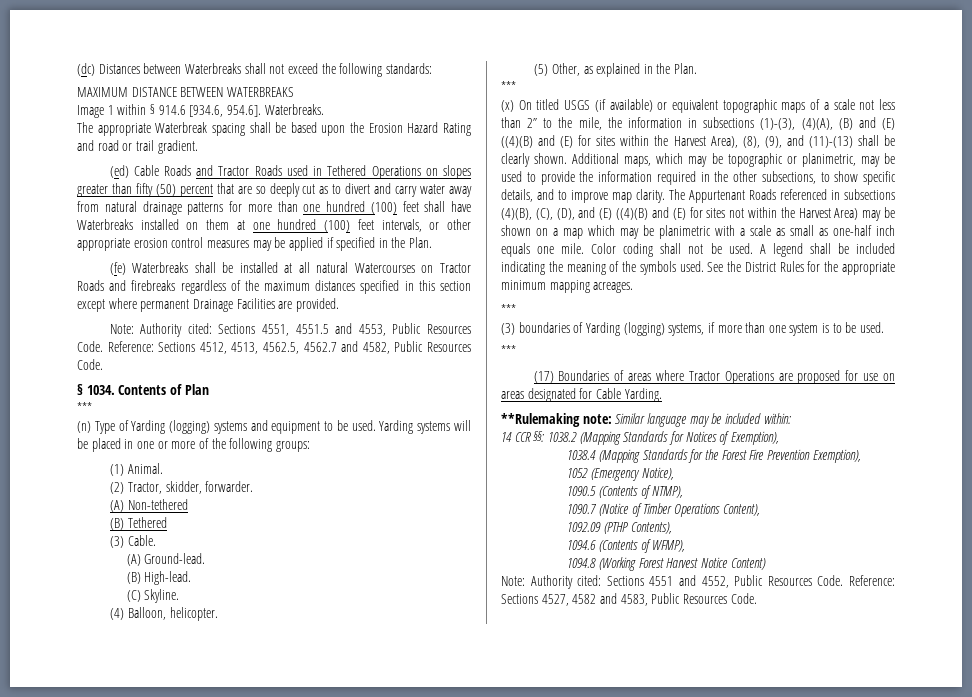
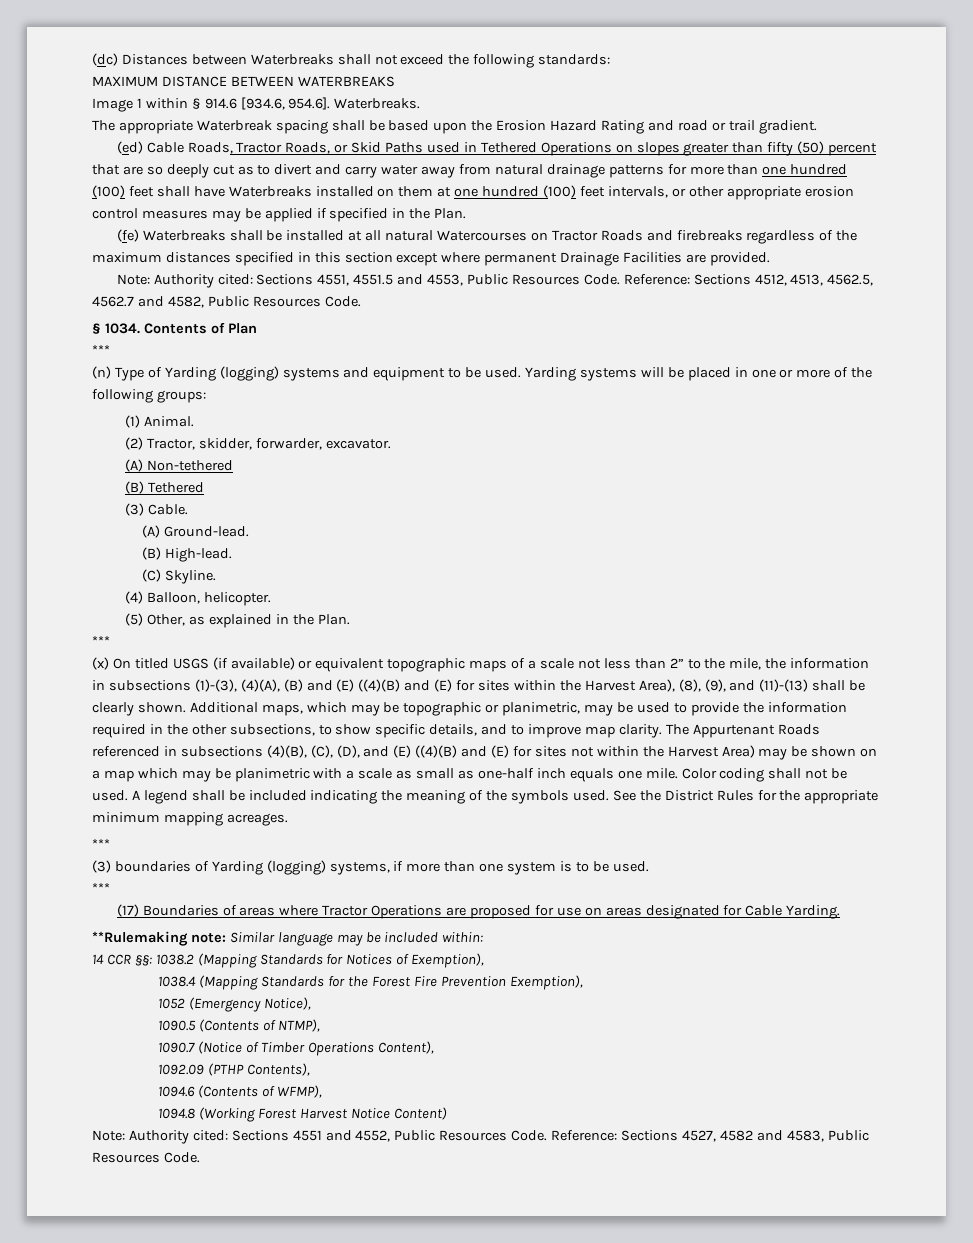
[163,165,282,176] Roads and Tractor Roads -> [187,142,424,154] Roads, Tractor Roads, or Skid Paths
[205,481,254,492] forwarder. -> [255,438,391,450] forwarder, excavator.

